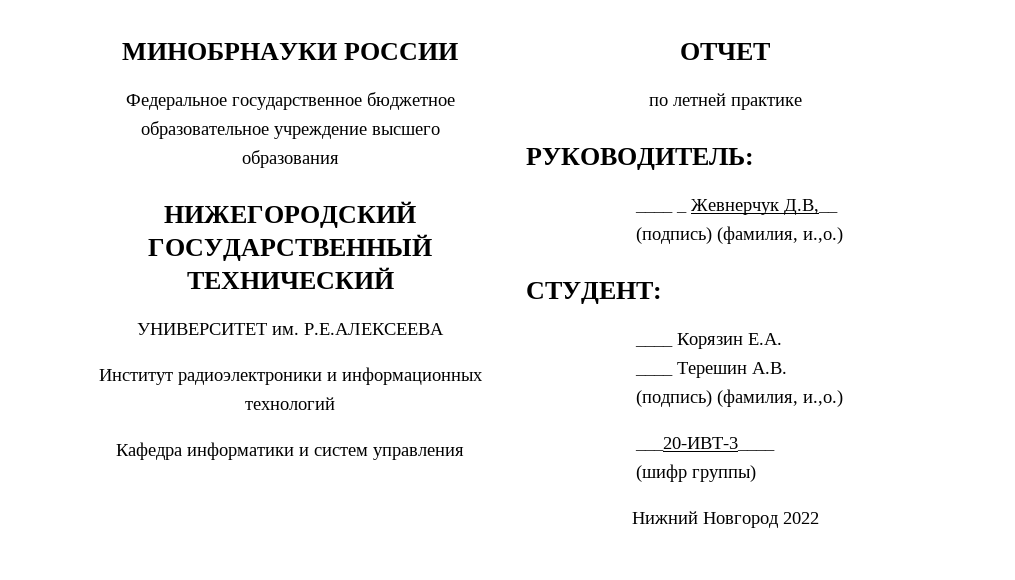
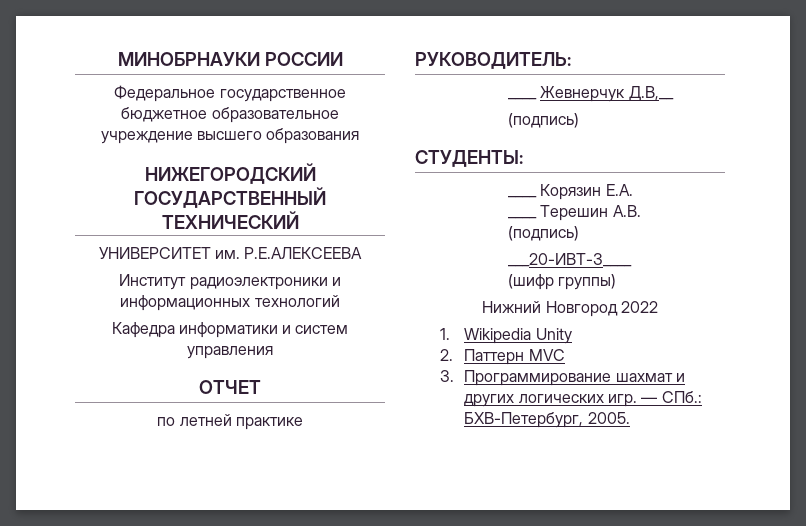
[675,211,687,213] _ -> (537, 99) none
[716,226,843,244] [526,282,662,304] (фамилия, и.,о.) // СТУДЕНТ: -> [415,150,523,167] // СТУДЕНТЫ:
[716,389,843,407] (фамилия, и.,о.) -> (579, 233) none
(819, 518) none -> [439,328,572,344] [439,349,565,365] [439,370,685,386] [464,391,702,407] [464,412,630,428] // 1. Wikipedia Unity // 2. Паттерн MVC // 3. Программирование шахмат и других логических игр. — СПб.: БХВ-Петербург, 2005.

